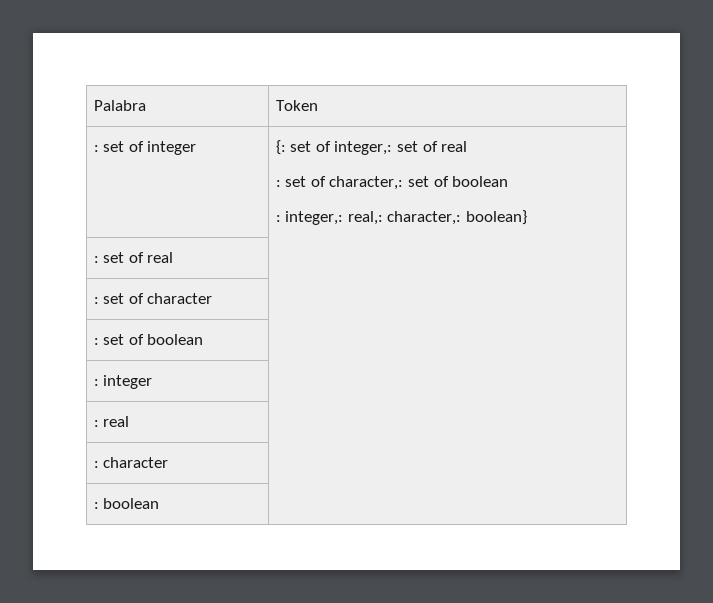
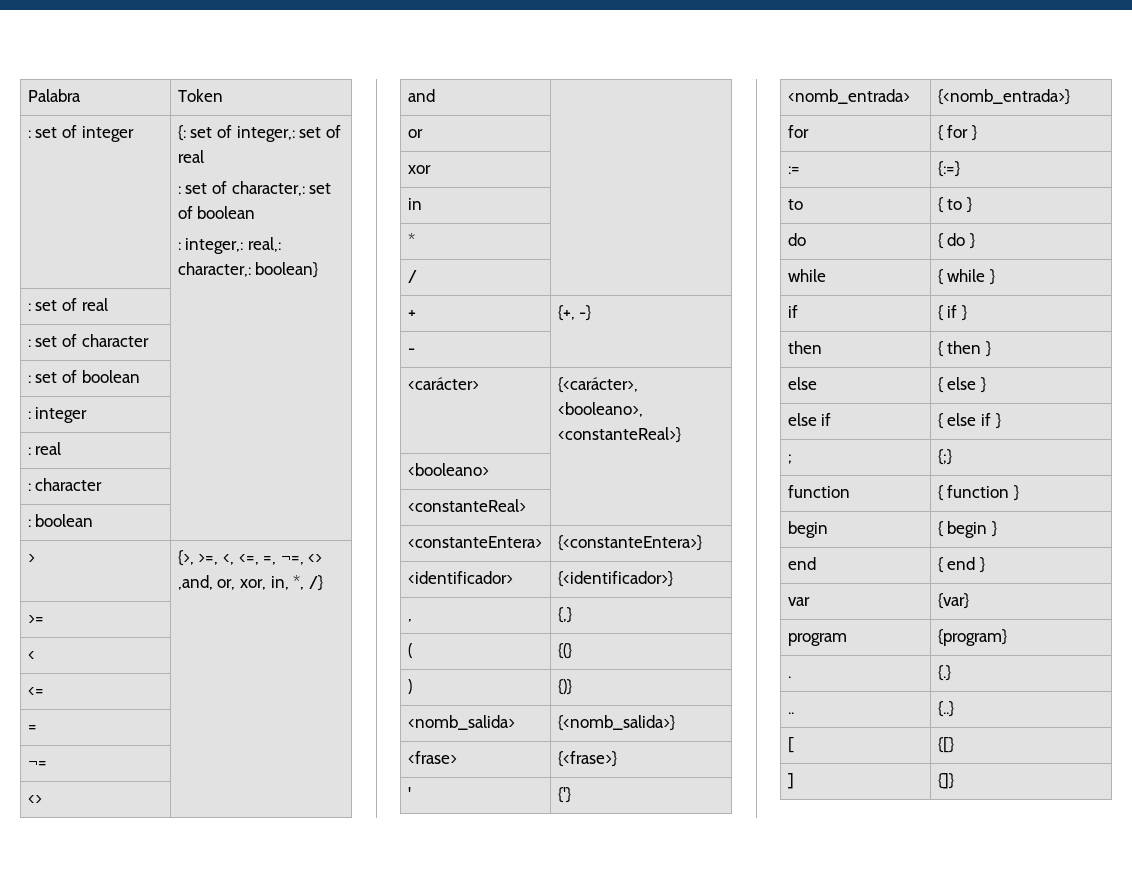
(160, 503) none -> [27,554,35,563] [177,550,323,566] [177,575,323,591] [27,615,44,624] [27,651,35,660] [27,687,44,696] [27,725,37,732] [27,761,47,768] [27,795,42,804] [407,89,435,102] [407,129,423,138] [407,165,431,174] [407,198,422,210] [407,233,415,246] [407,270,417,283] [407,310,416,318] [557,305,592,321] [407,348,415,354] [407,377,479,390] [557,377,638,393] [557,402,643,417] [557,427,681,443] [407,463,489,476] [407,499,526,512] [407,536,542,548] [557,535,702,551] [407,571,513,584] [557,571,673,587] [407,619,412,622] [557,607,572,623] [407,643,413,658] [557,643,572,659] [407,679,412,694] [557,679,572,695] [407,715,515,730] [557,715,675,731] [407,751,457,764] [557,751,617,767] [407,787,411,800] [557,787,571,803] [787,89,910,104] [937,89,1070,105] [787,125,809,138] [937,125,978,141] [787,166,800,174] [937,161,960,177] [787,199,803,210] [937,197,973,213] [787,233,806,246] [937,233,976,249] [787,269,826,282] [937,269,996,285] [787,305,798,318] [937,305,968,321] [787,341,822,354] [937,341,992,357] [787,377,817,390] [937,377,987,393] [787,413,832,426] [937,413,1001,429] [787,454,792,464] [937,449,952,465] [787,485,850,498] [937,485,1020,501] [787,521,828,538] [937,521,998,538] [787,557,816,570] [937,557,986,573] [787,597,810,606] [937,593,969,609] [787,633,847,646] [937,629,1007,646] [787,676,791,678] [937,665,951,681] [787,712,794,714] [937,701,954,717] [787,737,794,753] [937,737,954,753] [787,773,794,789] [937,773,954,789] // > | {>, >=, <, <=, =, ¬=, <> ,and, or, xor, in, *, /} // >= | // < | // <= | // = | // ¬= | // <> | // and | // or | // xor | // in | // * | // / | // + | {+, -} // - | // <carácter> | {<carácter>, <booleano>, <constanteReal>} // <booleano> | // <constanteReal> | // <constanteEntera> | {<constanteEntera>} // <identificador> | {<identificador>} // , | {,} // ( | {(} // ) | {)} // <nomb_salida> | {<nomb_salida>} // <frase> | {<frase>} // ' | {'} // <nomb_entrada> | {<nomb_entrada>} // for | { for } // := | {:=} // to | { to } // do | { do } // while | { while } // if | { if } // then | { then } // else | { else } // else if | { else if } // ; | {;} // function | { function } // begin | { begin } // end | { end } // var | {var} // program | {program} // . | {.} // .. | {..} // [ | {[} // ] | {]}

